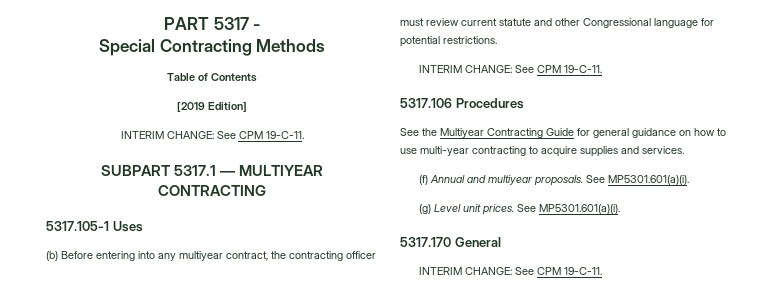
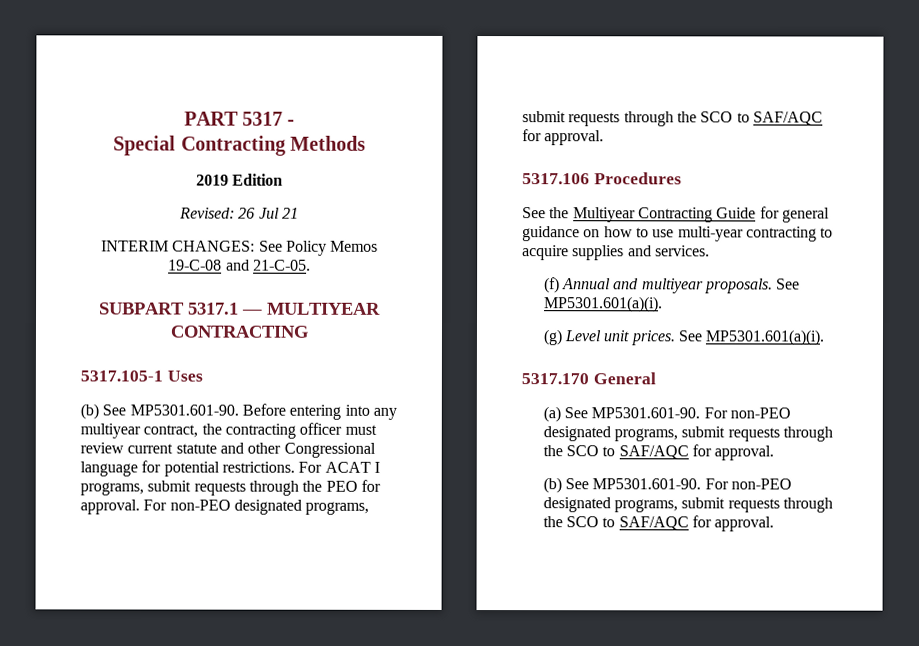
[167,73,257,82] [177,101,247,112] [120,131,304,139] Table of Contents // [2019 Edition] // INTERIM CHANGE: See CPM 19-C-11. -> [195,173,284,186] [179,207,299,219] [100,240,379,256] [168,259,311,271] 2019 Edition // Revised: 26 Jul 21 // INTERIM CHANGES: See Policy Memos 19-C-08 and 21-C-05.
(58, 256) none -> [102,404,239,416] See MP5301.601-90.
[419,65,603,73] // INTERIM CHANGE: See CPM 19-C-11. -> [298,461,380,473] [80,479,381,496] [80,499,370,515] [522,111,823,127] [522,129,605,146] For ACAT I programs, submit requests through the PEO for approval. For non-PEO designated programs, submit requests through the SCO to SAF/AQC for approval.
[419,267,603,275] INTERIM CHANGE: See CPM 19-C-11. -> [542,406,791,423] [542,426,833,442] [542,444,775,461] [542,477,792,494] [542,497,833,513] [542,515,775,532] (a) See MP5301.601-90. For non-PEO designated programs, submit requests through the SCO to SAF/AQC for approval. // (b) See MP5301.601-90. For non-PEO designated programs, submit requests through the SCO to SAF/AQC for approval.

